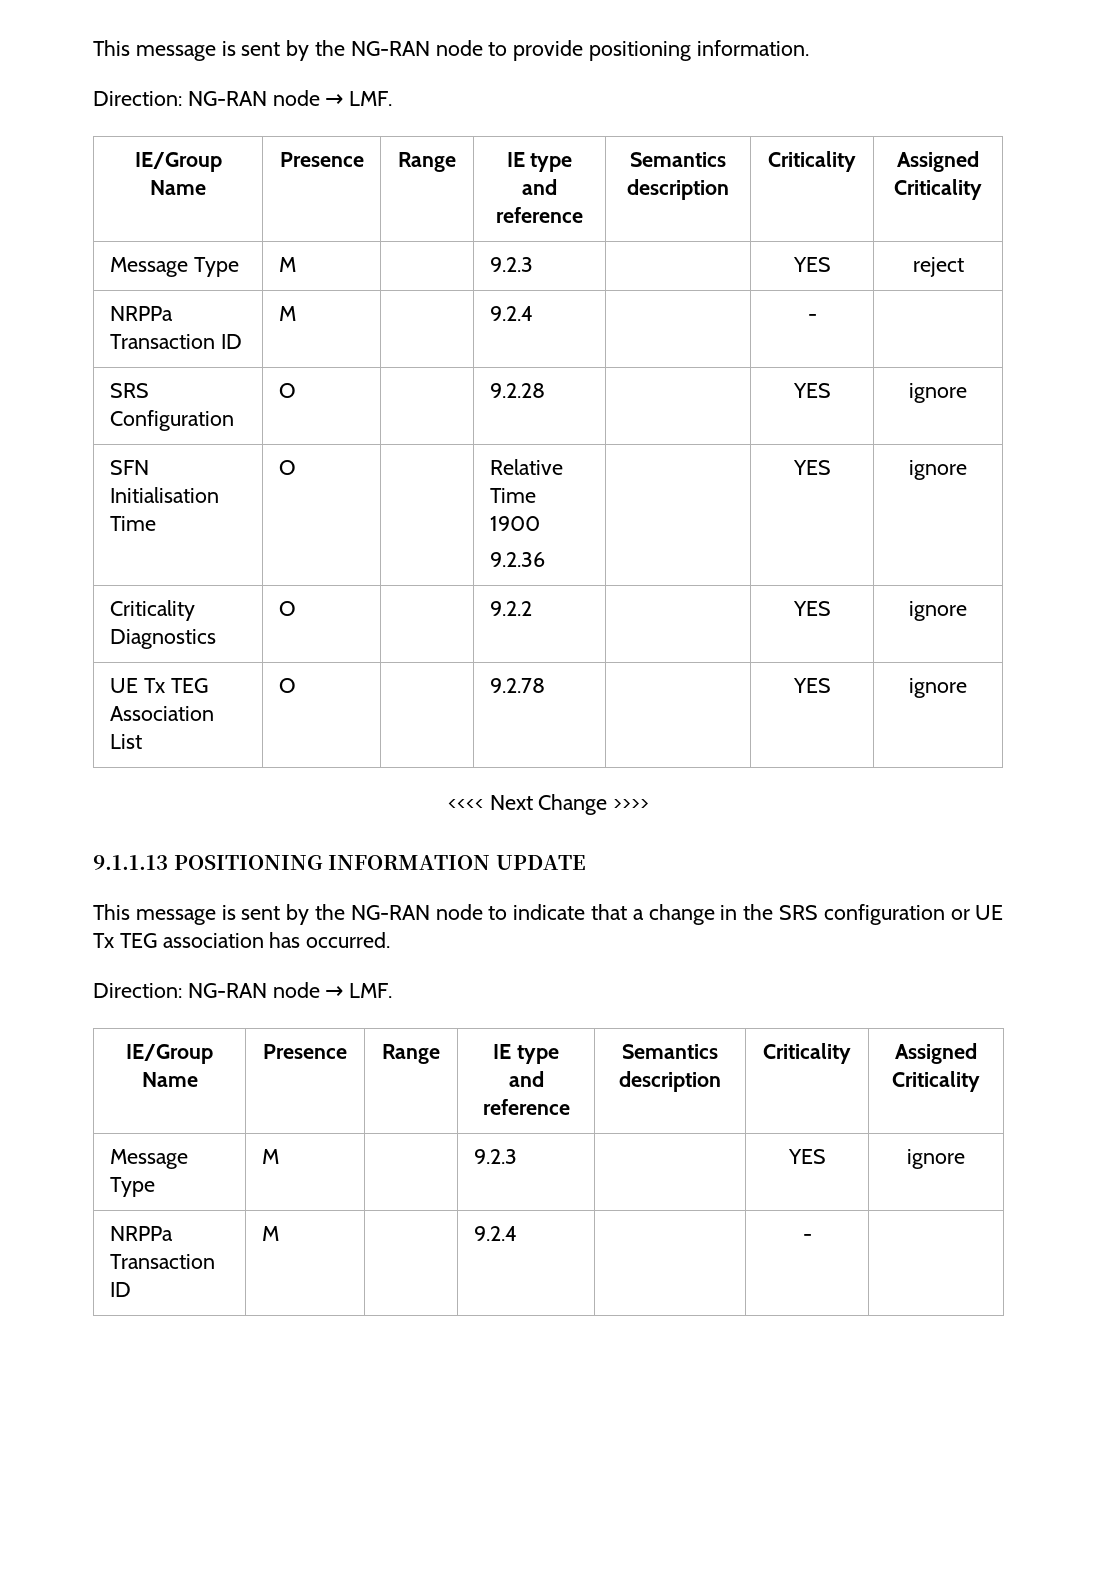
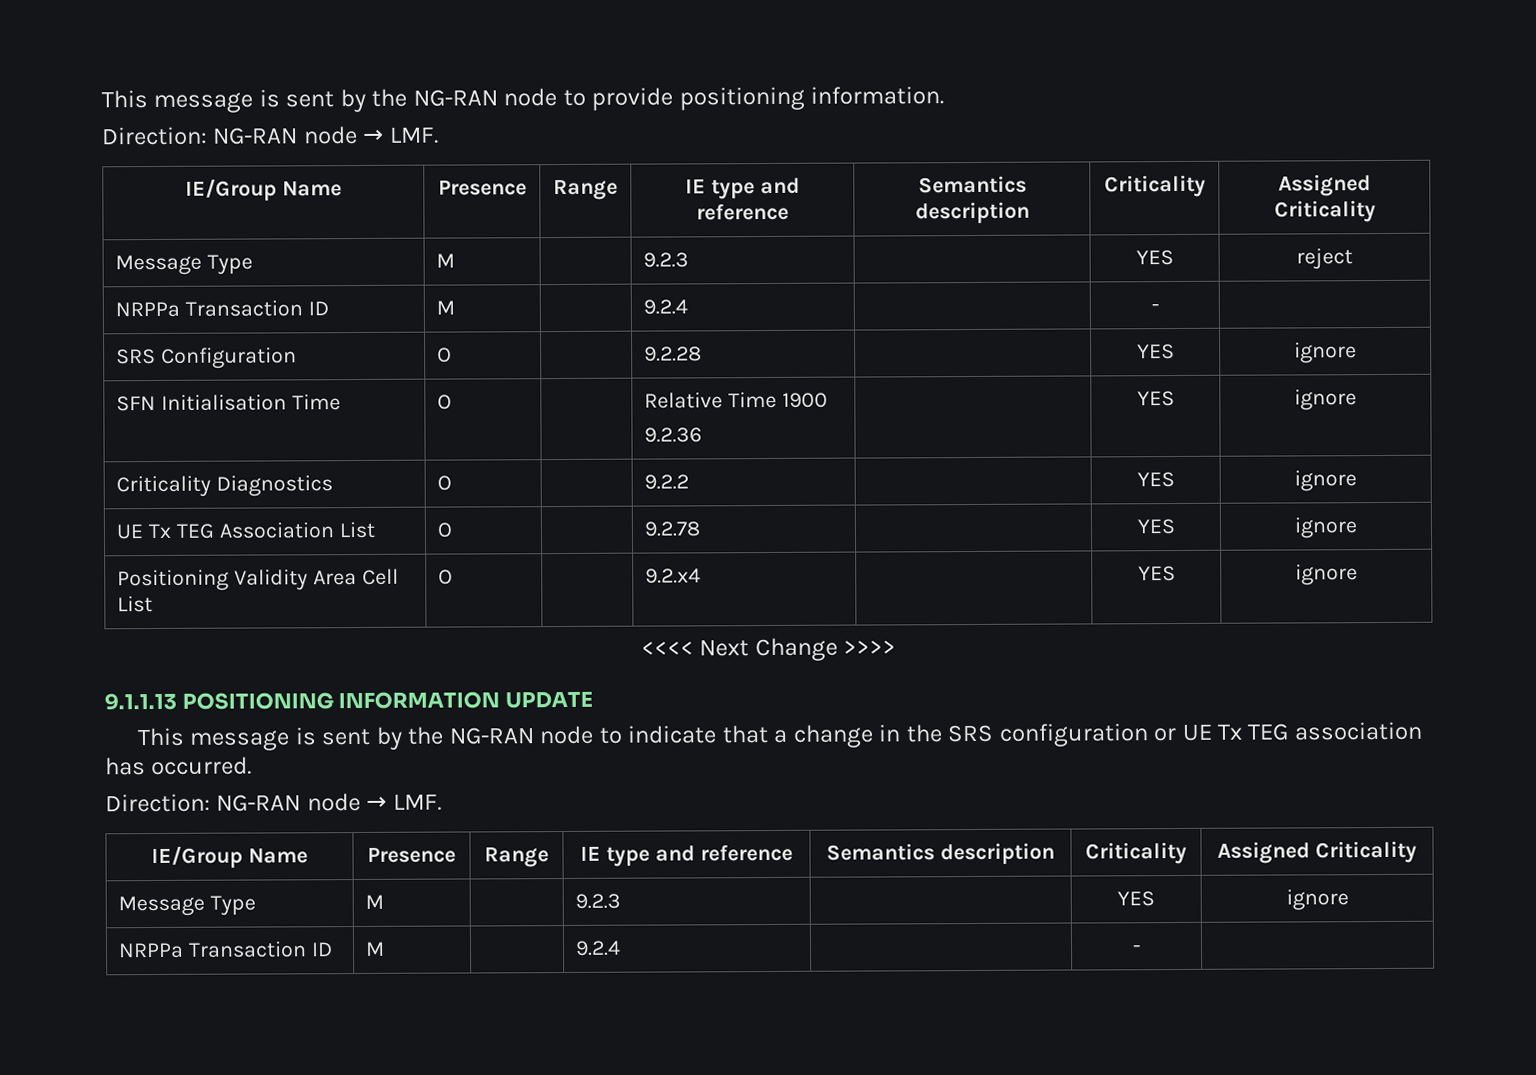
(967, 688) none -> [117,568,399,592] [117,596,154,613] [438,569,454,585] [645,568,702,584] [1137,566,1176,582] [1295,564,1358,586] // Positioning Validity Area Cell List | O | | 9.2.x4 | | YES | ignore

